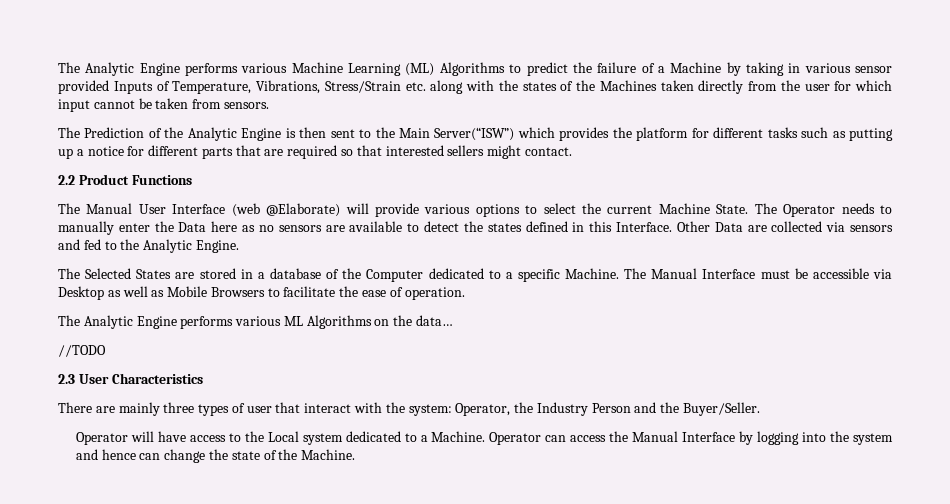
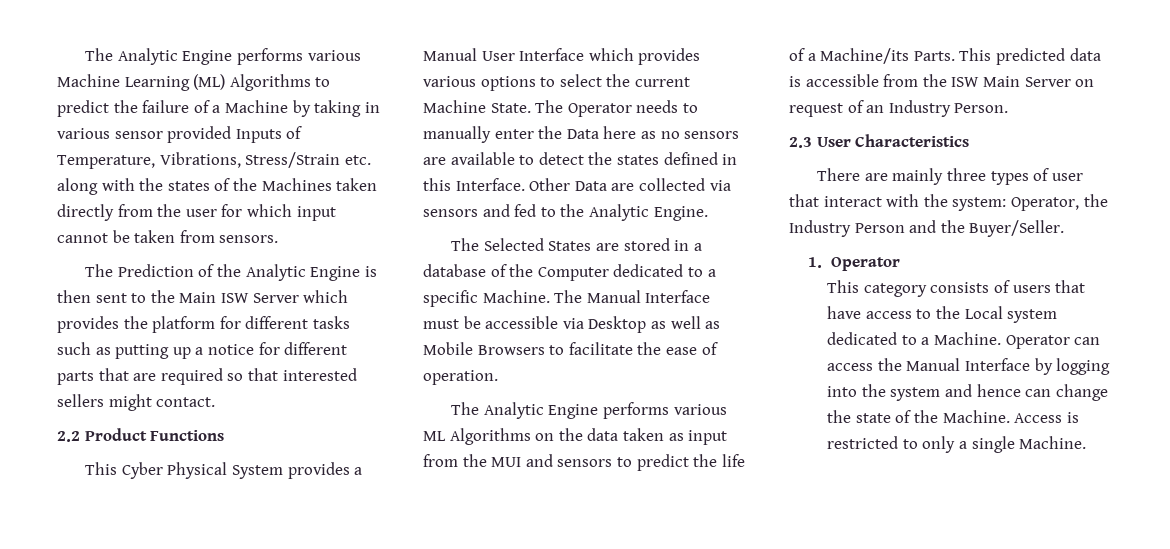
[434,127,515,141] Server(“ISW”) -> [220,293,299,303] ISW Server
[58,203,419,217] The Manual User Interface (web @Elaborate) will provide -> [85,462,363,479] [423,48,701,65] This Cyber Physical System provides a Manual User Interface which provides
[416,315,454,326] [58,345,106,357] data… // //TODO -> [587,428,728,445] [423,454,745,471] [789,48,1101,65] [789,74,1095,87] [789,100,1009,117] data taken as input from the MUI and sensors to predict the life of a Machine/its Parts. This predicted data is accessible from the ISW Main Server on request of an Industry Person.
[75,431,154,445] Operator will -> [808,257,900,271] [827,280,1086,297] 1. Operator // This category consists of users that
(356, 454) none -> [1014,412,1079,423] [827,436,1087,453] Access is restricted to only a single Machine.

